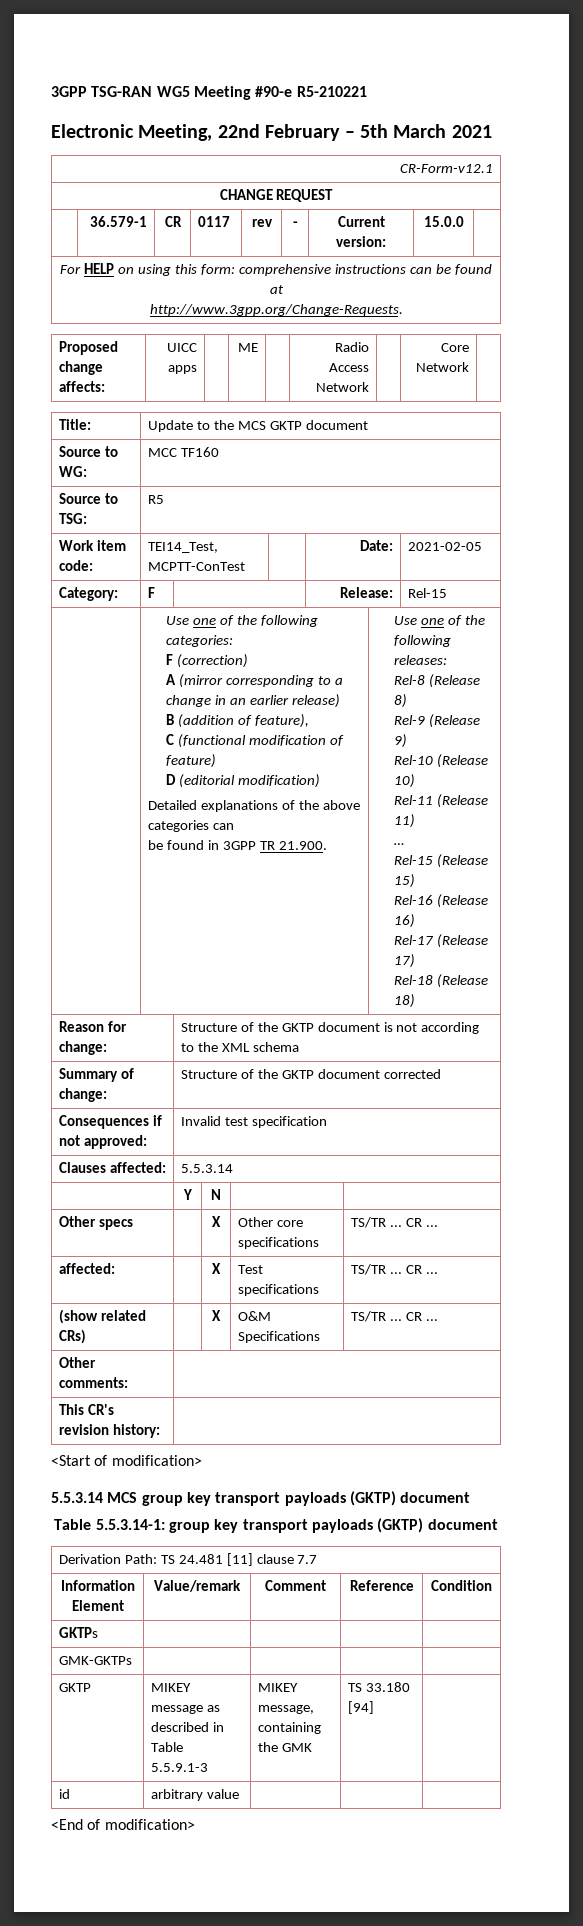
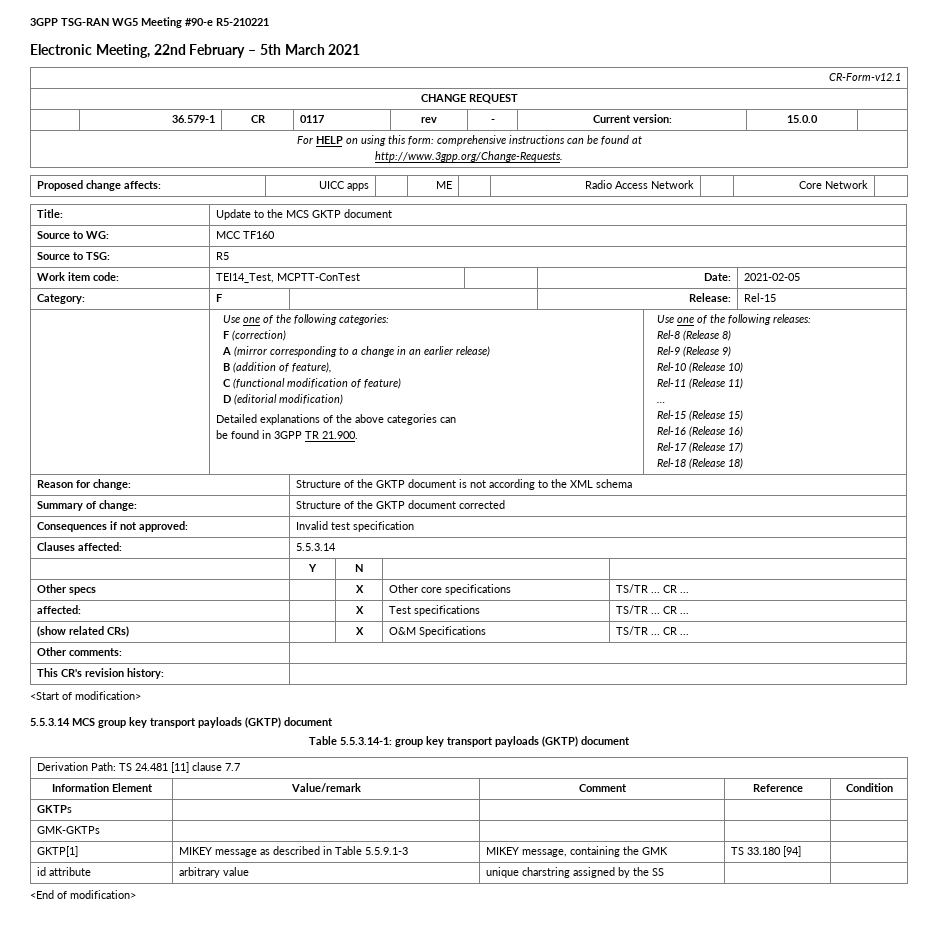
[58,1683,91,1692] GKTP -> [36,846,78,857] GKTP[1]
(70, 1794) none -> [48,867,91,876] attribute
(239, 1794) none -> [485,867,664,878] unique charstring assigned by the SS

